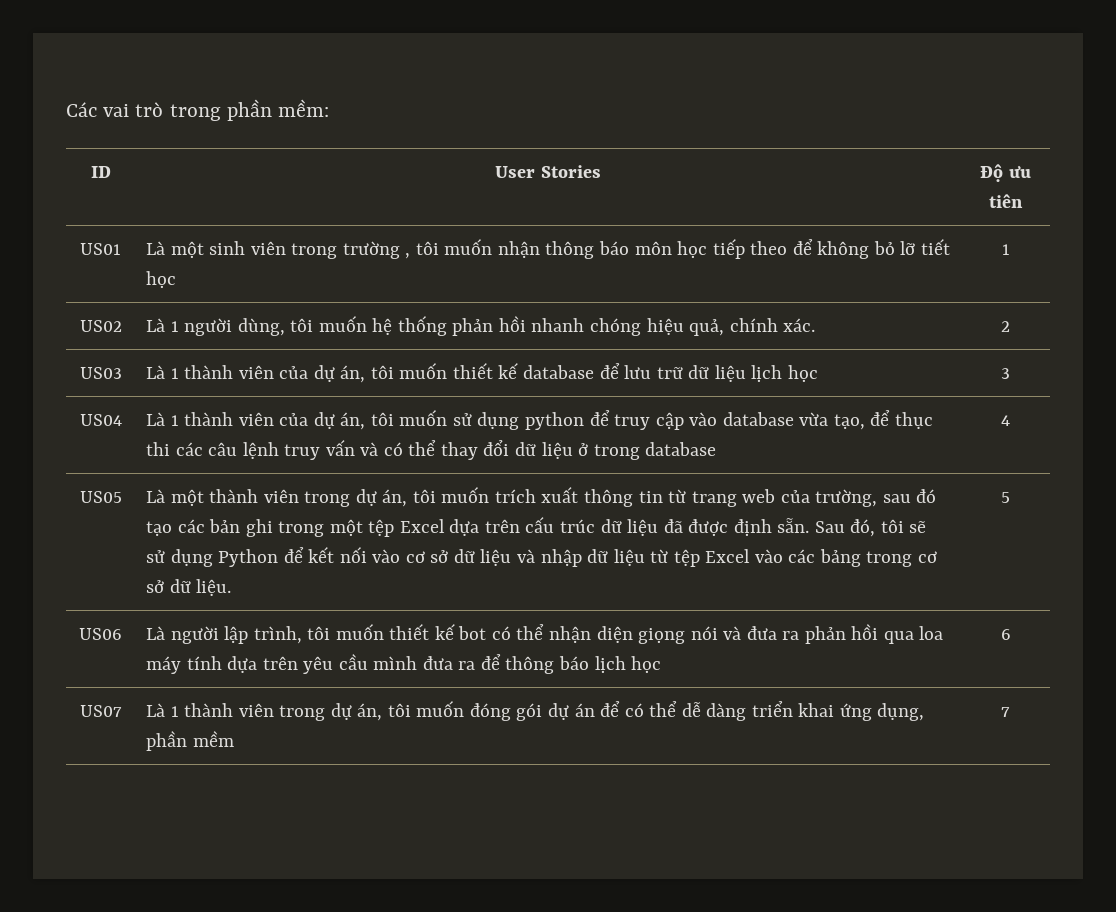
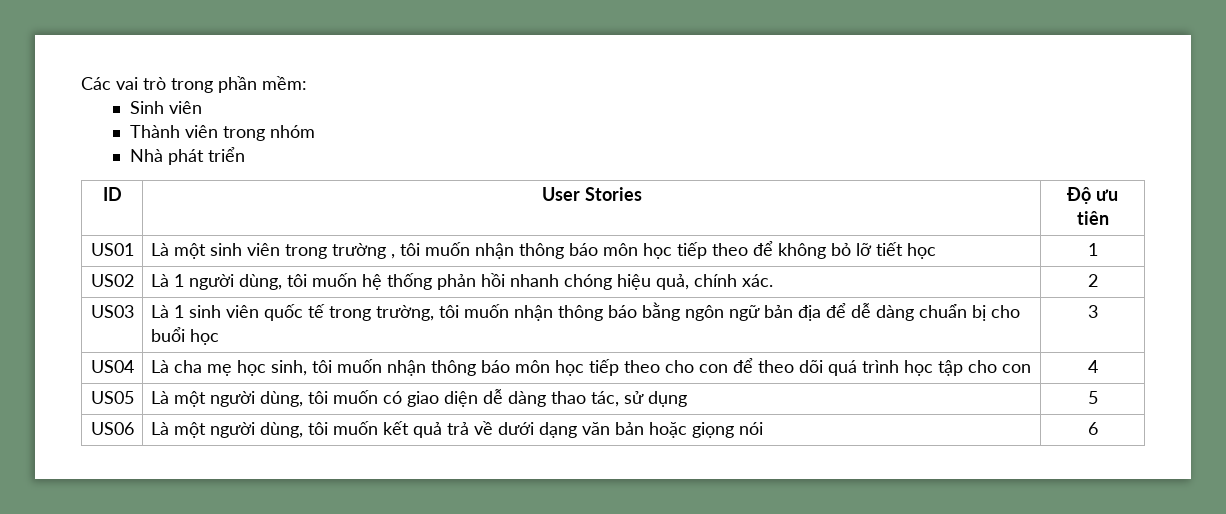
(330, 108) none -> [129,101,202,114] [129,125,315,141] [129,147,245,165] // Sinh viên // Thành viên trong nhóm // Nhà phát triển
[184,363,818,383] [1001,368,1010,379] [79,414,122,426] [146,410,933,430] [146,440,717,460] [1001,415,1010,426] [79,491,122,503] [146,487,937,507] [146,517,927,537] [146,547,937,567] [146,579,232,596] [1001,492,1010,503] [79,628,122,640] [146,624,944,644] [146,654,662,674] [1000,629,1011,640] [79,705,122,717] [146,701,925,721] [146,731,234,751] [1001,707,1010,717] thành viên của dự án, tôi muốn thiết kế database để lưu trữ dữ liệu lịch học | 3 // US04 | Là 1 thành viên của dự án, tôi muốn sử dụng python để truy cập vào database vừa tạo, để thục thi các câu lệnh truy vấn và có thể thay đổi dữ liệu ở trong database | 4 // US05 | Là một thành viên trong dự án, tôi muốn trích xuất thông tin từ trang web của trường, sau đó tạo các bản ghi trong một tệp Excel dựa trên cấu trúc dữ liệu đã được định sẵn. Sau đó, tôi sẽ sử dụng Python để kết nối vào cơ sở dữ liệu và nhập dữ liệu từ tệp Excel vào các bảng trong cơ sở dữ liệu. | 5 // US06 | Là người lập trình, tôi muốn thiết kế bot có thể nhận diện giọng nói và đưa ra phản hồi qua loa máy tính dựa trên yêu cầu mình đưa ra để thông báo lịch học | 6 // US07 | Là 1 thành viên trong dự án, tôi muốn đóng gói dự án để có thể dễ dàng triển khai ứng dụng, phần mềm | 7 -> [188,302,1020,321] [150,327,219,345] [1087,305,1098,318] [90,360,134,373] [150,358,1031,376] [1087,360,1098,373] [90,391,134,404] [150,389,687,407] [1087,391,1098,404] [90,422,134,435] [150,421,763,438] [1087,422,1098,435] sinh viên quốc tế trong trường, tôi muốn nhận thông báo bằng ngôn ngữ bản địa để dễ dàng chuẩn bị cho buổi học | 3 // US04 | Là cha mẹ học sinh, tôi muốn nhận thông báo môn học tiếp theo cho con để theo dõi quá trình học tập cho con | 4 // US05 | Là một người dùng, tôi muốn có giao diện dễ dàng thao tác, sử dụng | 5 // US06 | Là một người dùng, tôi muốn kết quả trả về dưới dạng văn bản hoặc giọng nói | 6

